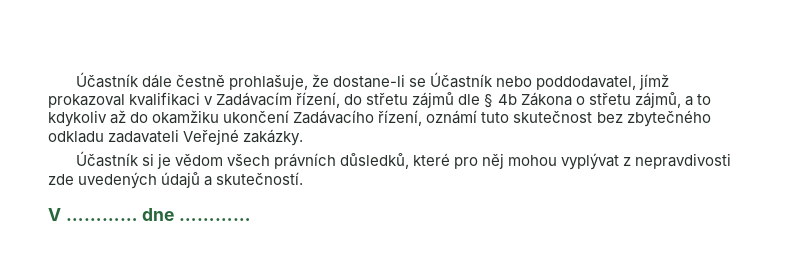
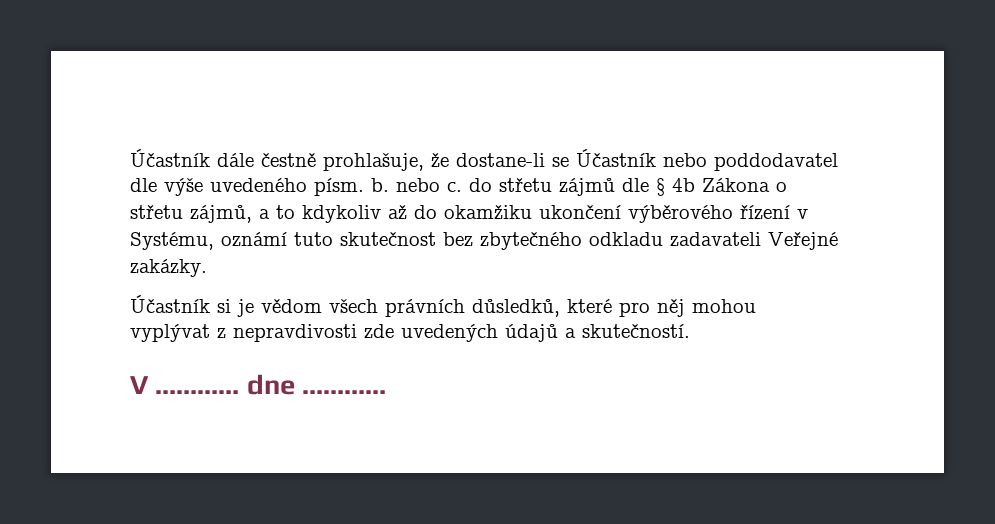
[536,74,670,90] [48,92,341,108] poddodavatel, jímž prokazoval kvalifikaci v Zadávacím řízení, -> [714,153,838,171] [130,178,462,196] poddodavatel dle výše uvedeného písm. b. nebo c.
[293,110,423,126] Zadávacího řízení, -> [628,205,808,223] [130,232,214,250] výběrového řízení v Systému,

